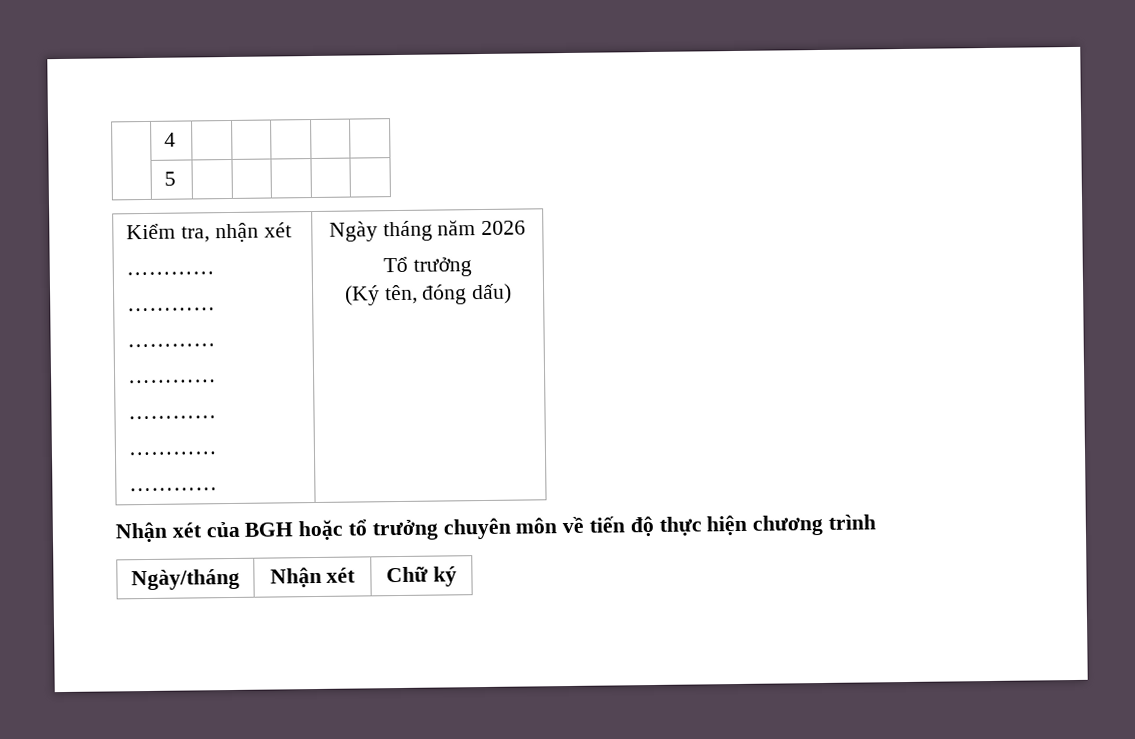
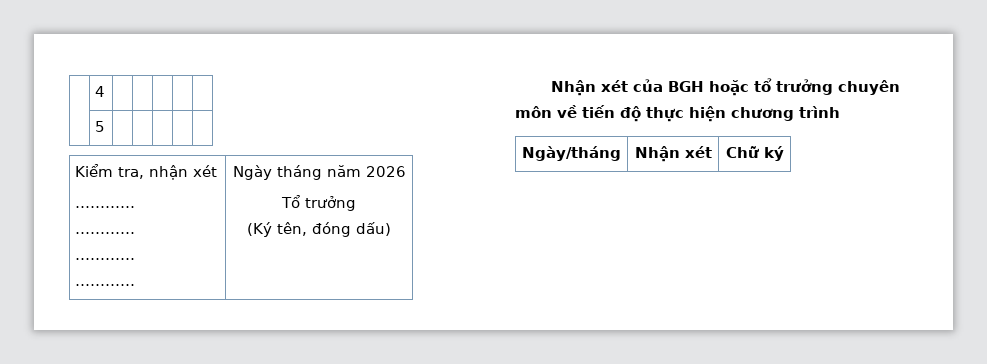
[128,415,218,420] [128,451,218,456] [129,487,219,492] // ………… // ………… // ………… -> (136, 285) none

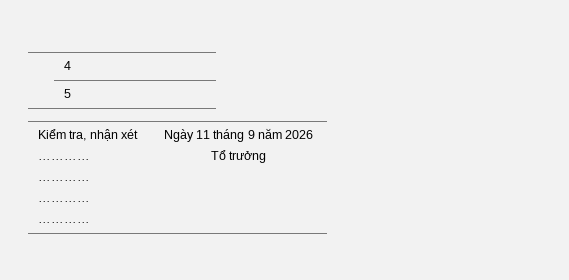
[276,165,322,180] tháng -> [195,129,255,142] 11 tháng 9
[247,222,391,237] [551,78,901,96] [515,105,840,122] [522,146,621,161] [634,146,712,162] [725,146,784,161] // (Ký tên, đóng dấu) // Nhận xét của BGH hoặc tổ trưởng chuyên môn về tiến độ thực hiện chương trình // Ngày/tháng | Nhận xét | Chữ ký -> (267, 157) none

